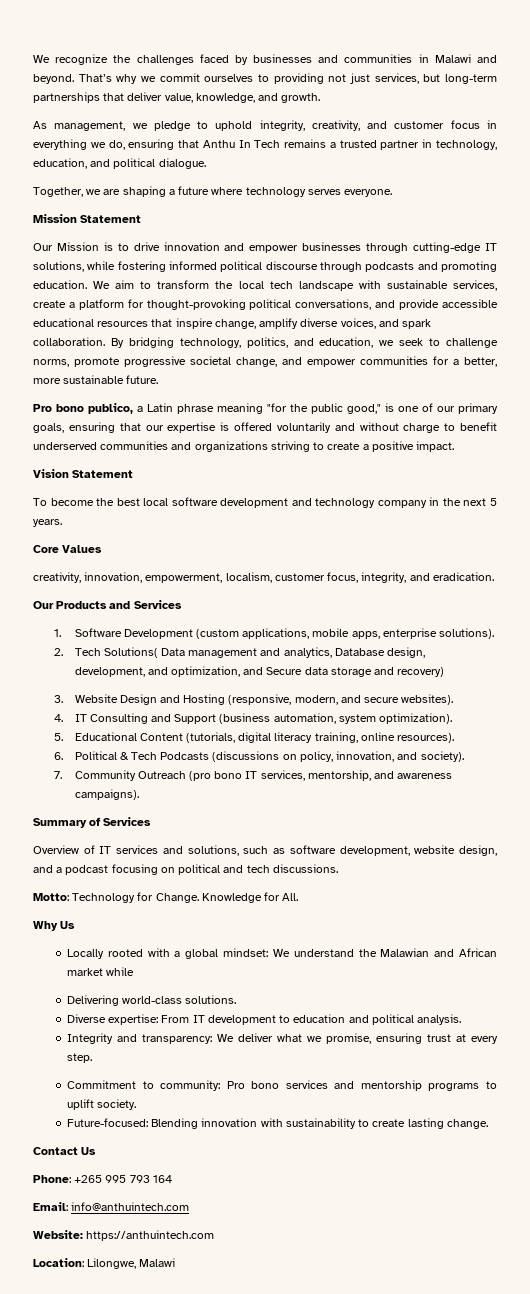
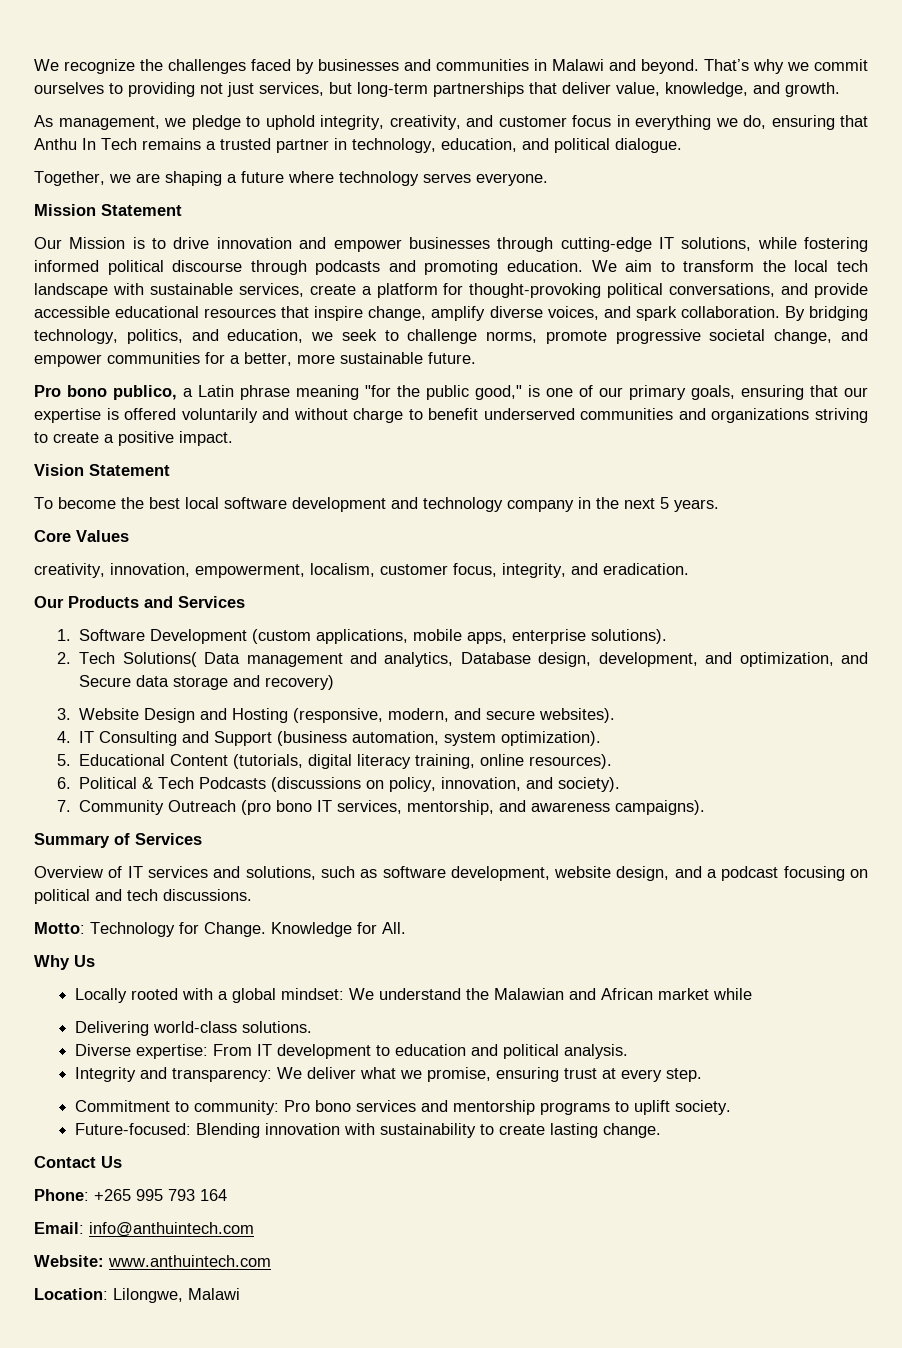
[86,1230,215,1241] https://anthuintech.com -> [108,1255,271,1267] www.anthuintech.com

